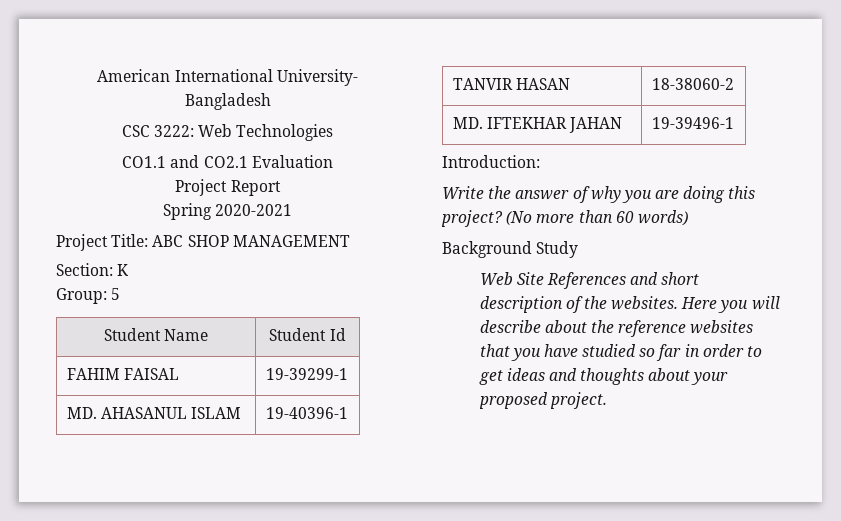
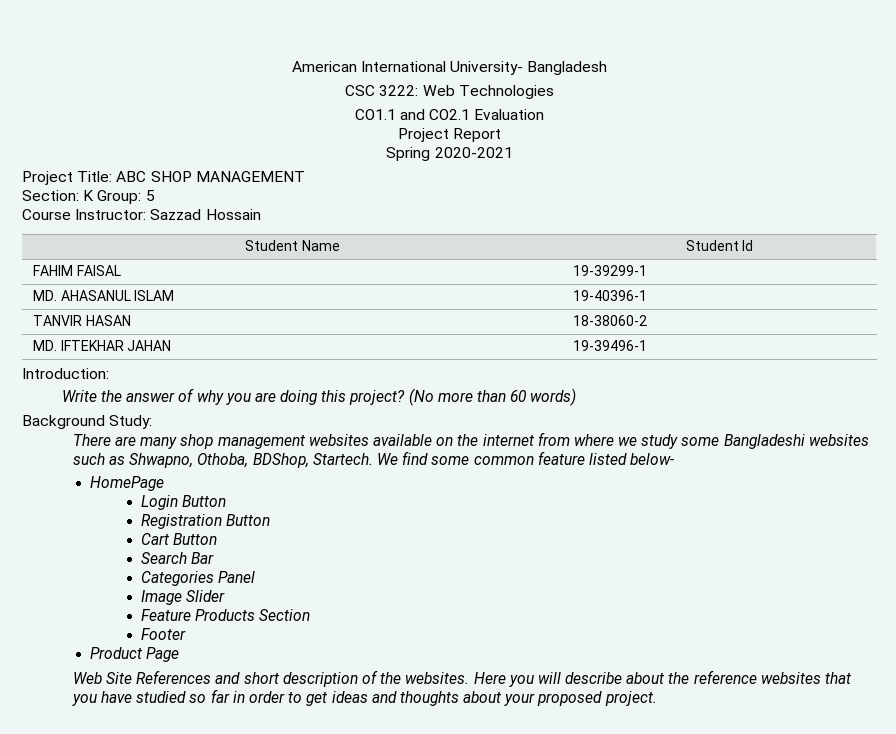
(130, 270) // -> (95, 195) none
(121, 294) none -> [22,209,261,220] // Course Instructor: Sazzad Hossain
[536,241,579,258] Study -> [109,415,153,429] [72,432,869,449] [72,451,675,468] [89,476,164,491] [140,495,226,510] [140,514,270,529] [140,533,217,545] [140,552,214,564] [140,571,255,586] [140,590,225,605] [140,609,311,621] [140,628,186,640] [89,647,180,662] Study: // There are many shop management websites available on the internet from where we study some Bangladeshi websites such as Shwapno, Othoba, BDShop, Startech. We find some common feature listed below- // HomePage // Login Button // Registration Button // Cart Button // Search Bar // Categories Panel // Image Slider // Feature Products Section // Footer // Product Page

